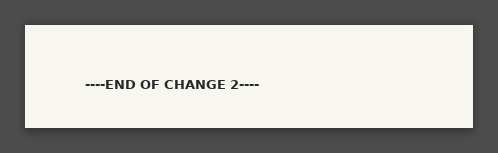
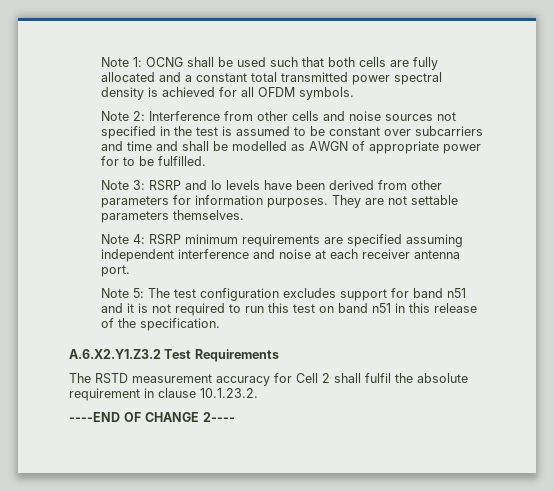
(85, 84) none -> [100,57,438,70] [100,72,442,85] [100,87,354,100] [100,111,456,121] [100,126,483,139] [100,141,481,154] [100,156,206,166] [100,180,442,191] [100,195,458,208] [100,210,244,223] [100,234,463,247] [100,249,460,262] [100,265,130,277] [100,288,466,301] [100,303,477,316] [100,318,220,331] [69,349,279,362] [69,373,468,386] [69,388,258,401] Note 1: OCNG shall be used such that both cells are fully allocated and a constant total transmitted power spectral density is achieved for all OFDM symbols. // Note 2: Interference from other cells and noise sources not specified in the test is assumed to be constant over subcarriers and time and shall be modelled as AWGN of appropriate power for to be fulfilled. // Note 3: RSRP and Io levels have been derived from other parameters for information purposes. They are not settable parameters themselves. // Note 4: RSRP minimum requirements are specified assuming independent interference and noise at each receiver antenna port. // Note 5: The test configuration excludes support for band n51 and it is not required to run this test on band n51 in this release of the specification. // A.6.X2.Y1.Z3.2 Test Requirements // The RSTD measurement accuracy for Cell 2 shall fulfil the absolute requirement in clause 10.1.23.2. //

